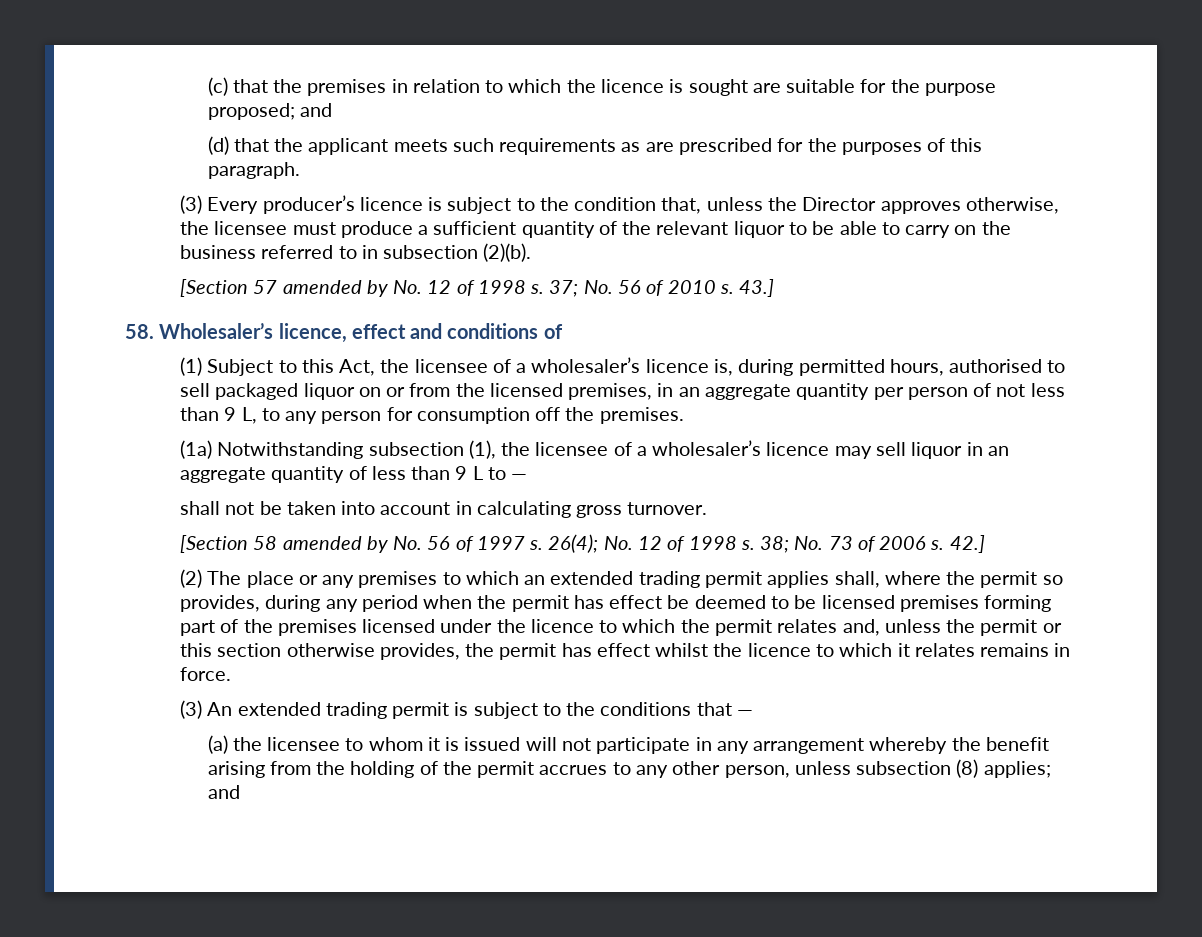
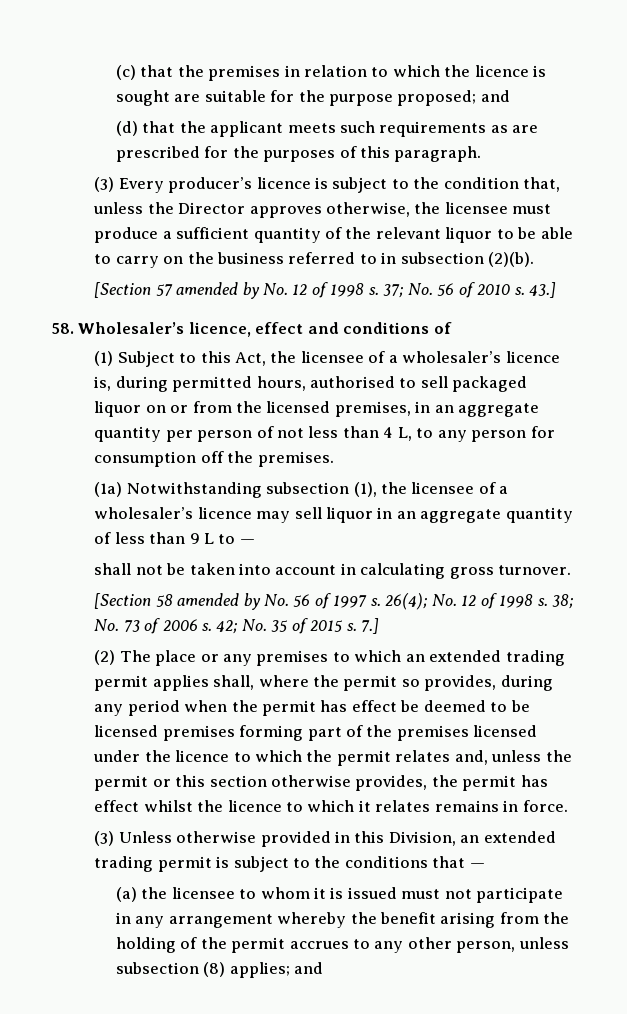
[224,407,237,421] 9 -> [383,427,394,438] 4
[949,535,985,553] 42.] -> [216,618,380,634] 42; No. 35 of 2015 s. 7.]
[207,702,233,716] An -> [118,831,480,847] Unless otherwise provided in this Division, an
[525,737,557,751] will -> [401,889,441,899] must

